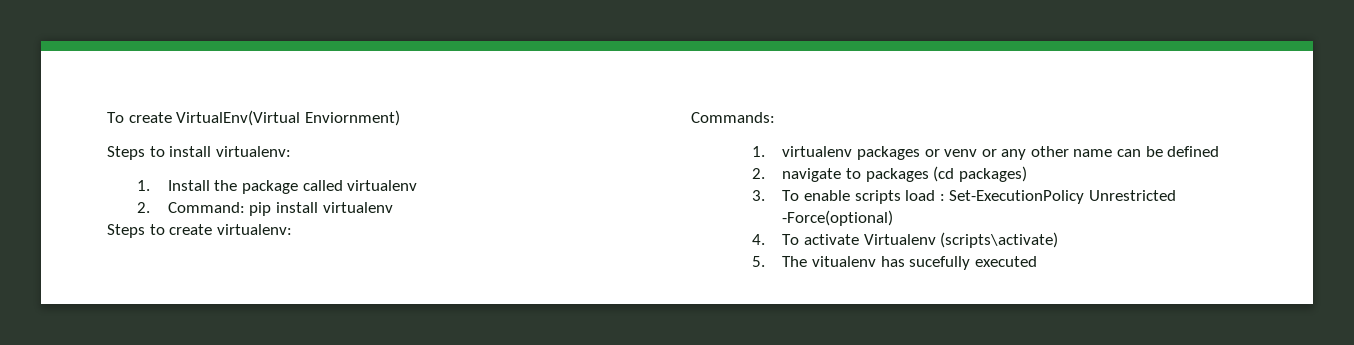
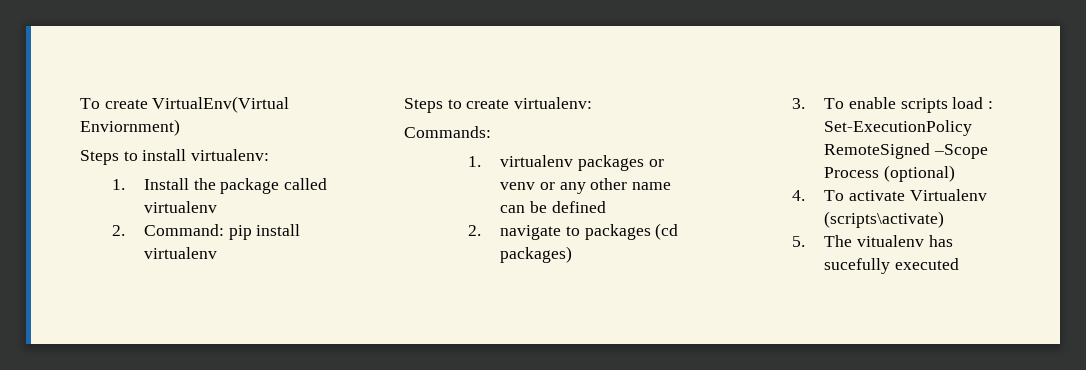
[1088,190,1176,201] [782,210,894,226] Unrestricted -Force(optional) -> [824,143,988,159] [824,165,955,182] RemoteSigned –Scope Process (optional)

